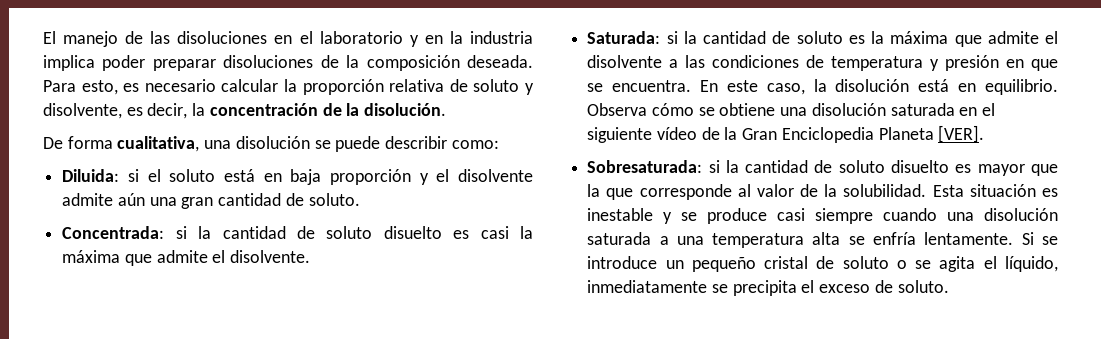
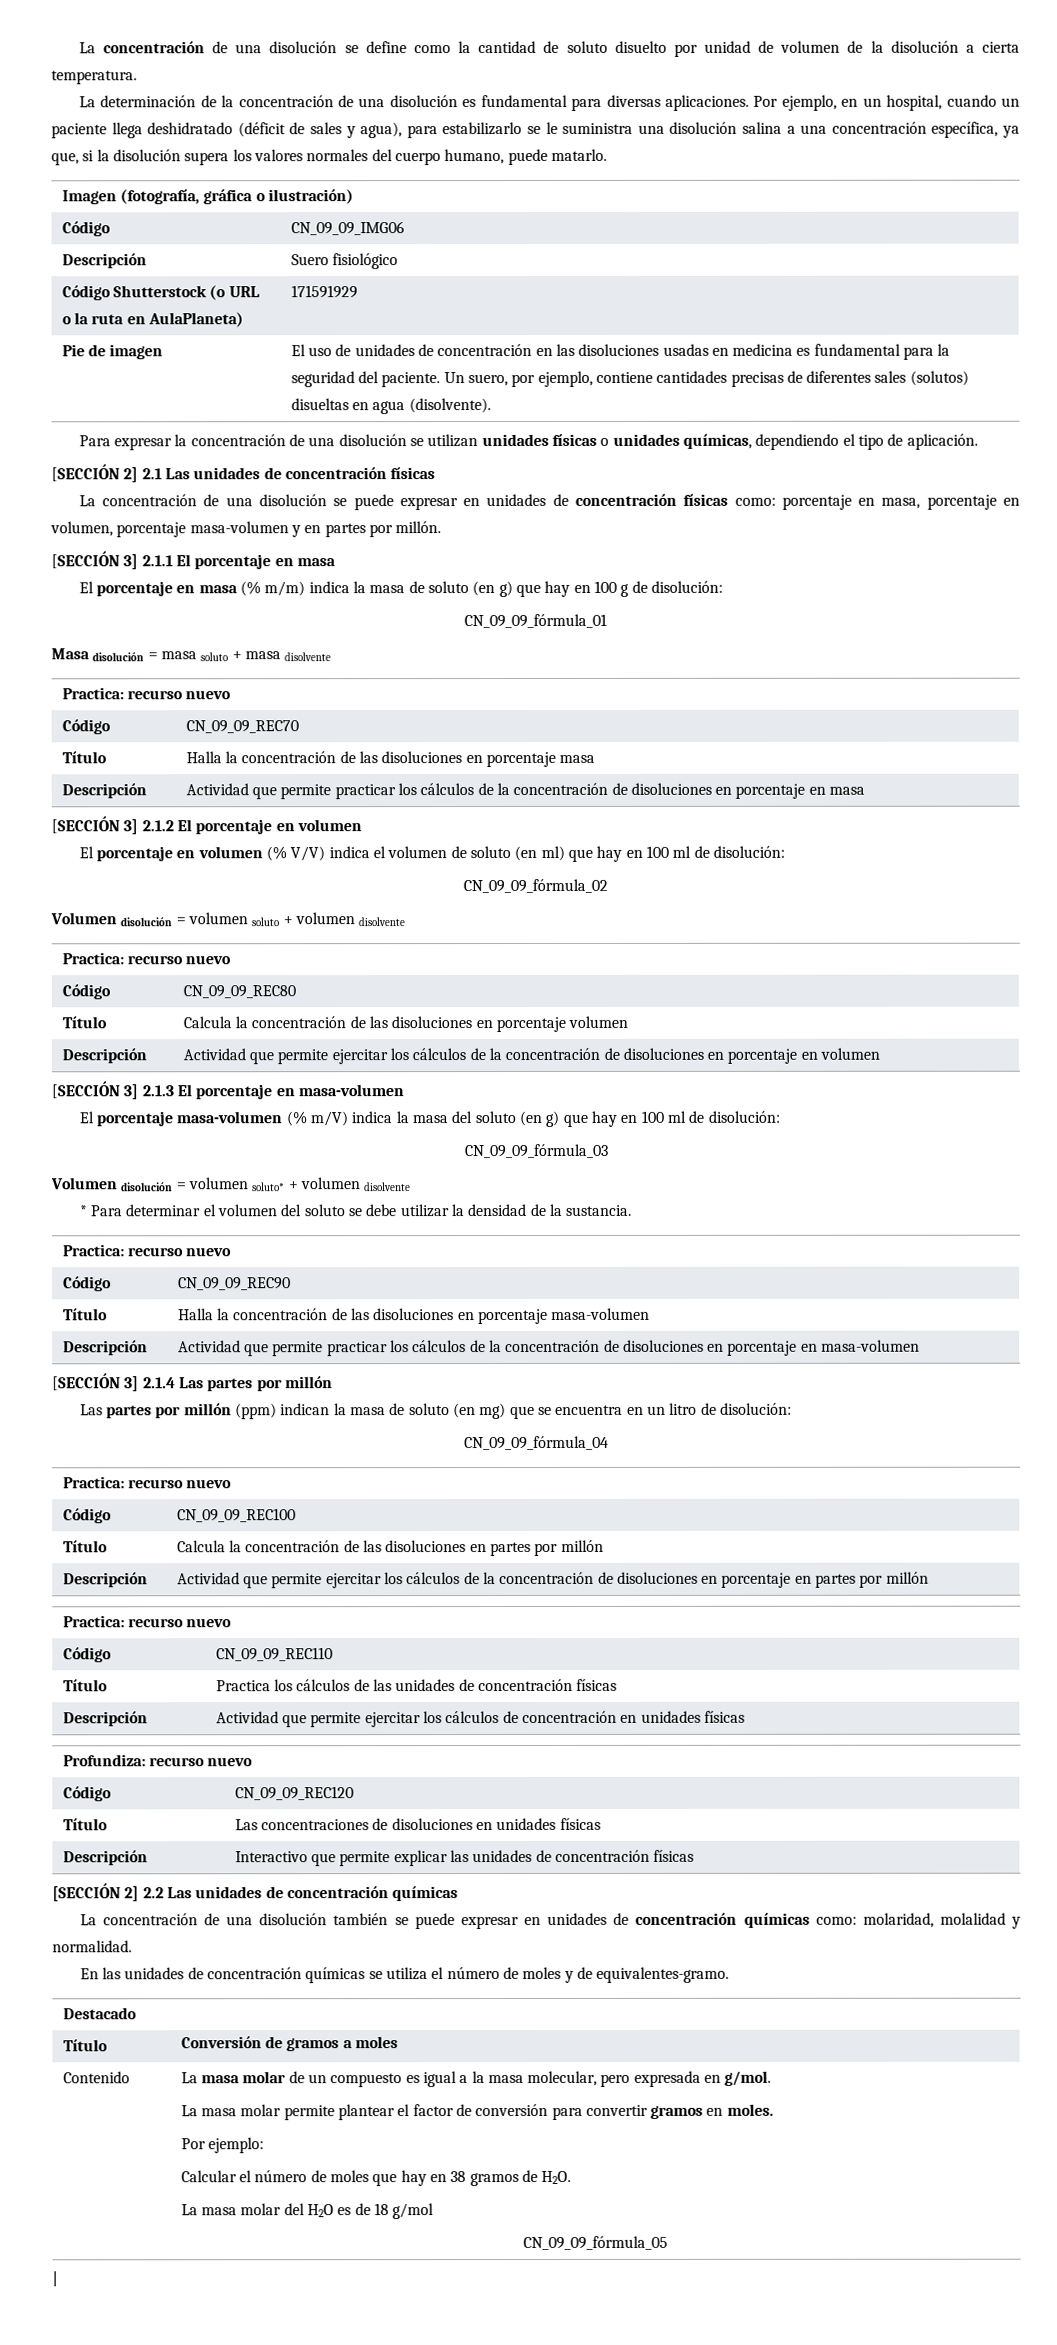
[43,31,533,47] [43,55,533,71] [43,79,534,95] [43,103,447,119] [43,136,499,152] [62,169,533,185] [62,193,360,209] [62,226,533,239] [62,250,311,266] [587,31,1058,47] [587,55,1058,71] [587,79,1058,95] [587,103,996,116] [587,125,985,143] [587,160,1058,176] [587,184,1058,200] [587,208,1058,224] [587,232,1058,248] [587,256,1058,272] [587,280,949,296] El manejo de las disoluciones en el laboratorio y en la industria implica poder preparar disoluciones de la composición deseada. Para esto, es necesario calcular la proporción relativa de soluto y disolvente, es decir, la concentración de la disolución. // De forma cualitativa, una disolución se puede describir como: // Diluida: si el soluto está en baja proporción y el disolvente admite aún una gran cantidad de soluto. // Concentrada: si la cantidad de soluto disuelto es casi la máxima que admite el disolvente. // Saturada: si la cantidad de soluto es la máxima que admite el disolvente a las condiciones de temperatura y presión en que se encuentra. En este caso, la disolución está en equilibrio. Observa cómo se obtiene una disolución saturada en el siguiente vídeo de la Gran Enciclopedia Planeta [VER]. // Sobresaturada: si la cantidad de soluto disuelto es mayor que la que corresponde al valor de la solubilidad. Esta situación es inestable y se produce casi siempre cuando una disolución saturada a una temperatura alta se enfría lentamente. Si se introduce un pequeño cristal de soluto o se agita el líquido, inmediatamente se precipita el exceso de soluto. -> [78,40,1021,57] [51,70,137,85] [78,94,1020,111] [51,121,1021,139] [51,148,607,166] [61,189,354,205] [61,221,111,237] [290,221,405,236] [61,253,147,269] [290,253,398,270] [61,285,260,301] [61,312,244,328] [290,285,358,299] [61,344,164,360] [290,343,951,360] [290,370,969,388] [290,398,491,415] [78,433,978,451] [51,464,436,483] [78,493,1020,511] [50,521,442,538] [51,551,336,570] [78,580,723,598] [464,613,607,629] [51,648,332,662] [61,687,232,700] [61,719,111,735] [185,720,299,734] [61,751,107,764] [185,751,596,768] [61,783,147,799] [185,782,866,800] [51,816,362,835] [78,845,785,862] [463,878,608,894] [50,912,406,927] [61,952,232,965] [61,984,111,1000] [182,985,296,999] [61,1016,107,1029] [182,1015,629,1033] [61,1048,147,1064] [182,1047,881,1065] [51,1081,404,1100] [78,1110,780,1127] [463,1143,608,1159] [51,1177,412,1192] [79,1203,633,1218] [62,1244,233,1257] [62,1276,112,1292] [177,1277,291,1291] [62,1308,108,1321] [177,1307,651,1325] [62,1340,148,1356] [177,1339,921,1357] [52,1373,333,1392] [79,1402,792,1420] [464,1435,609,1451] [62,1476,233,1489] [62,1508,112,1524] [176,1508,296,1523] [62,1540,108,1553] [176,1539,604,1557] [62,1572,148,1588] [176,1571,929,1589] [62,1615,233,1628] [62,1647,112,1663] [215,1647,333,1662] [62,1679,108,1692] [215,1678,618,1692] [62,1711,148,1727] [215,1710,745,1728] [62,1754,254,1767] [62,1786,112,1802] [234,1786,354,1801] [62,1818,108,1831] [234,1817,601,1831] [62,1850,148,1866] [234,1849,695,1867] [52,1883,459,1902] [79,1912,1021,1930] [52,1940,132,1953] [79,1966,730,1984] [62,2007,137,2020] [62,2039,108,2052] [180,2036,398,2052] [62,2071,130,2084] [180,2070,772,2088] [180,2103,774,2121] [180,2137,264,2154] [180,2169,572,2187] [180,2203,435,2220] [523,2235,668,2251] [52,2271,58,2287] La concentración de una disolución se define como la cantidad de soluto disuelto por unidad de volumen de la disolución a cierta temperatura. // La determinación de la concentración de una disolución es fundamental para diversas aplicaciones. Por ejemplo, en un hospital, cuando un paciente llega deshidratado (déficit de sales y agua), para estabilizarlo se le suministra una disolución salina a una concentración específica, ya que, si la disolución supera los valores normales del cuerpo humano, puede matarlo. // Imagen (fotografía, gráfica o ilustración) // Código | CN_09_09_IMG06 // Descripción | Suero fisiológico // Código Shutterstock (o URL o la ruta en AulaPlaneta) | 171591929 // Pie de imagen | El uso de unidades de concentración en las disoluciones usadas en medicina es fundamental para la seguridad del paciente. Un suero, por ejemplo, contiene cantidades precisas de diferentes sales (solutos) disueltas en agua (disolvente). // Para expresar la concentración de una disolución se utilizan unidades físicas o unidades químicas, dependiendo el tipo de aplicación. // [SECCIÓN 2] 2.1 Las unidades de concentración físicas // La concentración de una disolución se puede expresar en unidades de concentración físicas como: porcentaje en masa, porcentaje en volumen, porcentaje masa-volumen y en partes por millón. // [SECCIÓN 3] 2.1.1 El porcentaje en masa // El porcentaje en masa (% m/m) indica la masa de soluto (en g) que hay en 100 g de disolución: // CN_09_09_fórmula_01 // Masa disolución = masa soluto + masa disolvente // Practica: recurso nuevo // Código | CN_09_09_REC70 // Título | Halla la concentración de las disoluciones en porcentaje masa // Descripción | Actividad que permite practicar los cálculos de la concentración de disoluciones en porcentaje en masa // [SECCIÓN 3] 2.1.2 El porcentaje en volumen // El porcentaje en volumen (% V/V) indica el volumen de soluto (en ml) que hay en 100 ml de disolución: // CN_09_09_fórmula_02 // Volumen disolución = volumen soluto + volumen disolvente // Practica: recurso nuevo // Código | CN_09_09_REC80 // Título | Calcula la concentración de las disoluciones en porcentaje volumen // Descripción | Actividad que permite ejercitar los cálculos de la concentración de disoluciones en porcentaje en volumen // [SECCIÓN 3] 2.1.3 El porcentaje en masa-volumen // El porcentaje masa-volumen (% m/V) indica la masa del soluto (en g) que hay en 100 ml de disolución: // CN_09_09_fórmula_03 // Volumen disolución = volumen soluto* + volumen disolvente // * Para determinar el volumen del soluto se debe utilizar la densidad de la sustancia. // Practica: recurso nuevo // Código | CN_09_09_REC90 // Título | Halla la concentración de las disoluciones en porcentaje masa-volumen // Descripción | Actividad que permite practicar los cálculos de la concentración de disoluciones en porcentaje en masa-volumen // [SECCIÓN 3] 2.1.4 Las partes por millón // Las partes por millón (ppm) indican la masa de soluto (en mg) que se encuentra en un litro de disolución: // CN_09_09_fórmula_04 // Practica: recurso nuevo // Código | CN_09_09_REC100 // Título | Calcula la concentración de las disoluciones en partes por millón // Descripción | Actividad que permite ejercitar los cálculos de la concentración de disoluciones en porcentaje en partes por millón // Practica: recurso nuevo // Código | CN_09_09_REC110 // Título | Practica los cálculos de las unidades de concentración físicas // Descripción | Actividad que permite ejercitar los cálculos de concentración en unidades físicas // Profundiza: recurso nuevo // Código | CN_09_09_REC120 // Título | Las concentraciones de disoluciones en unidades físicas // Descripción | Interactivo que permite explicar las unidades de concentración físicas // [SECCIÓN 2] 2.2 Las unidades de concentración químicas // La concentración de una disolución también se puede expresar en unidades de concentración químicas como: molaridad, molalidad y normalidad. // En las unidades de concentración químicas se utiliza el número de moles y de equivalentes-gramo. // Destacado // Título | Conversión de gramos a moles // Contenido | La masa molar de un compuesto es igual a la masa molecular, pero expresada en g/mol. // La masa molar permite plantear el factor de conversión para convertir gramos en moles. // Por ejemplo: // Calcular el número de moles que hay en 38 gramos de H2O. // La masa molar del H2O es de 18 g/mol // CN_09_09_fórmula_05 // |

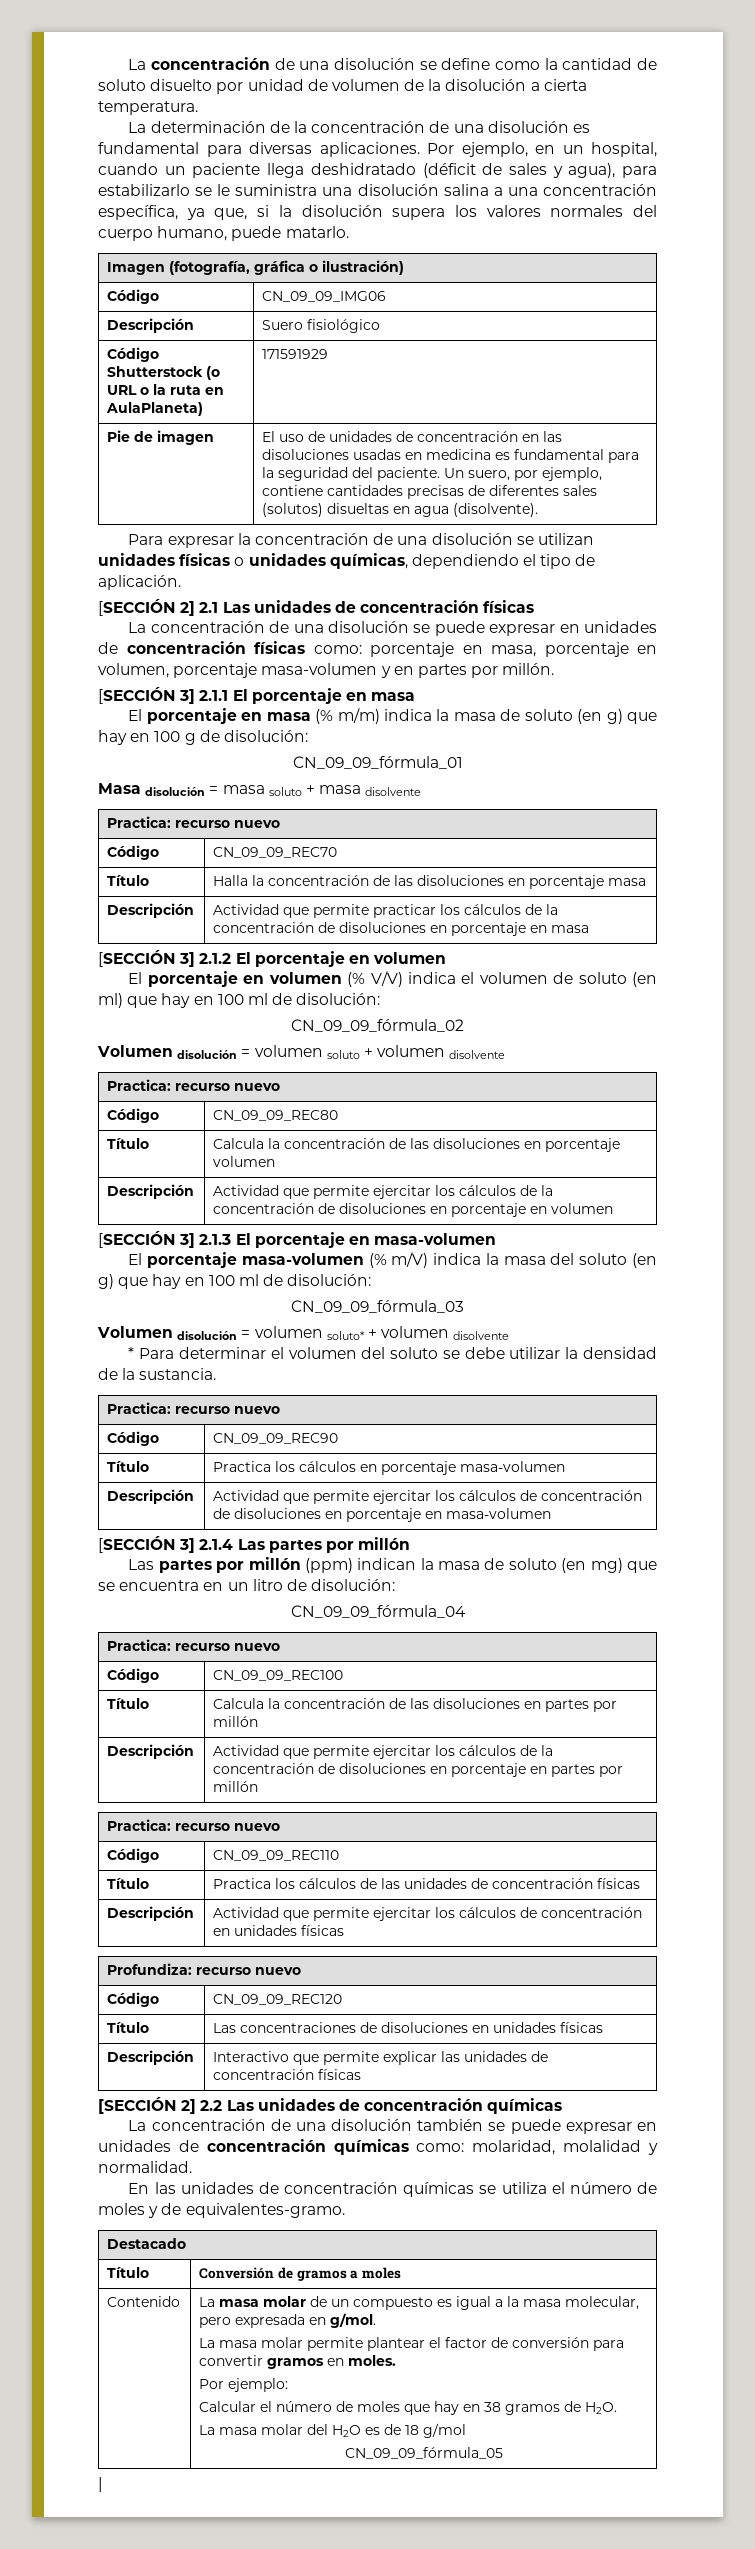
[177,1308,455,1321] Halla la concentración de las disoluciones -> [213,1461,357,1472] Practica los cálculos
[326,1340,502,1357] practicar los cálculos de la -> [373,1490,538,1504] ejercitar los cálculos de

